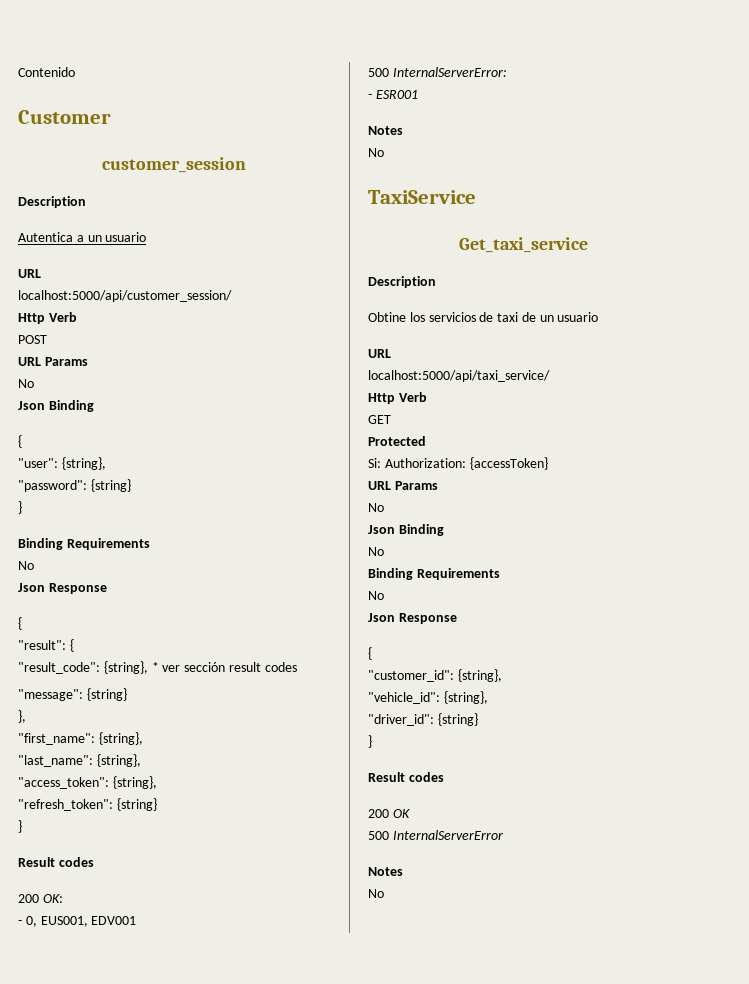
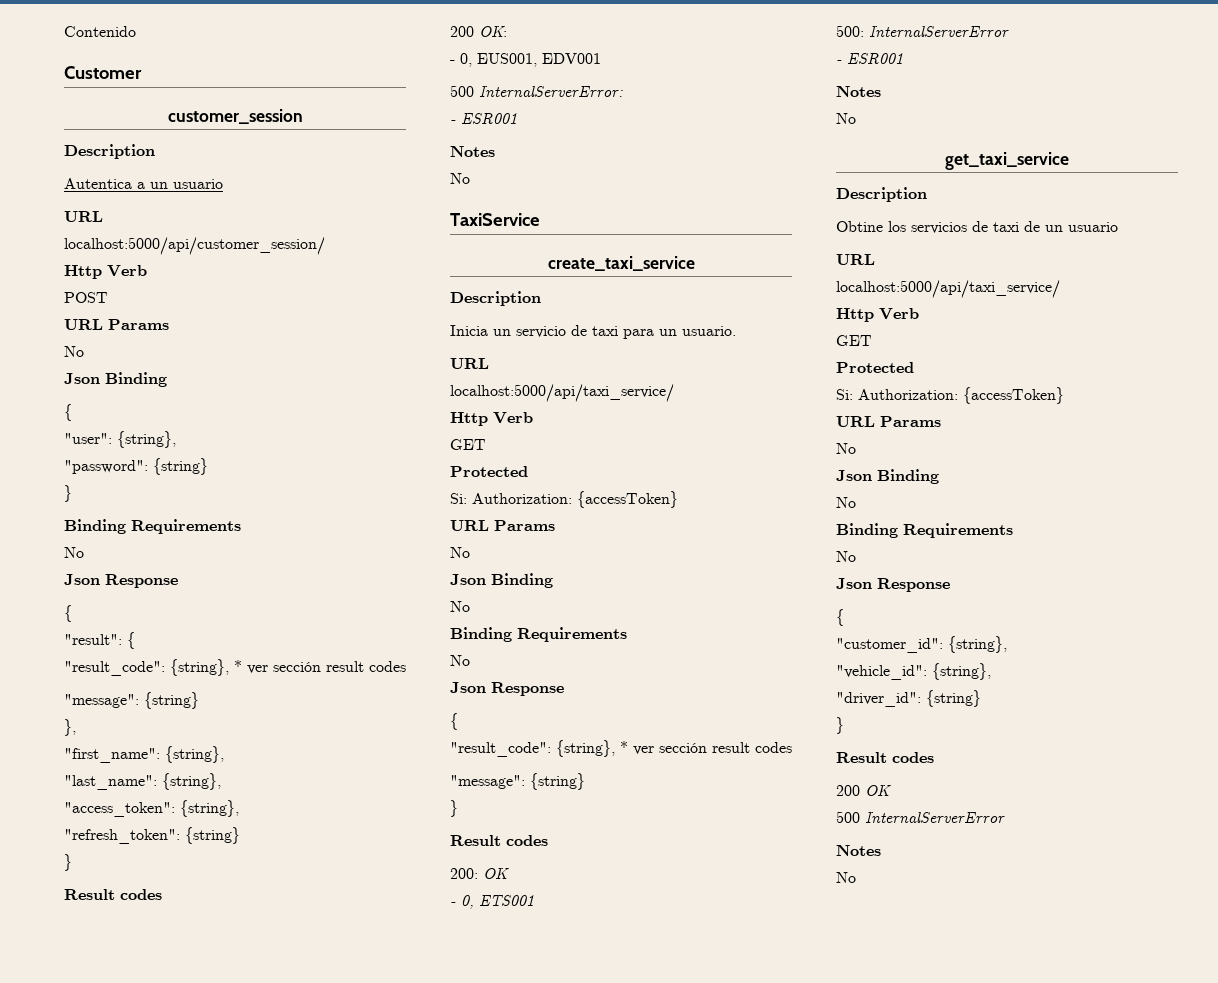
[459,237,588,253] Get_taxi_service -> [547,256,695,271] [450,291,541,306] [450,325,736,339] [450,358,489,369] [450,384,674,402] [450,412,533,426] [450,439,486,450] [450,466,528,477] [450,491,678,508] [450,520,555,531] [450,547,470,558] [450,573,553,588] [450,601,470,612] [450,627,627,642] [450,655,470,666] [450,682,564,696] [450,713,458,730] [450,740,792,757] [450,773,585,790] [450,800,458,817] [450,835,548,846] [450,868,509,879] [450,895,534,909] [836,25,1009,37] [836,53,903,64] [836,86,881,97] [836,113,856,124] [945,152,1069,170] create_taxi_service // Description // Inicia un servicio de taxi para un usuario. // URL // localhost:5000/api/taxi_service/ // Http Verb // GET // Protected // Si: Authorization: {accessToken} // URL Params // No // Json Binding // No // Binding Requirements // No // Json Response // { // "result_code": {string}, * ver sección result codes // "message": {string} // } // Result codes // 200: OK // - 0, ETS001 // 500: InternalServerError // - ESR001 // Notes // No // get_taxi_service

